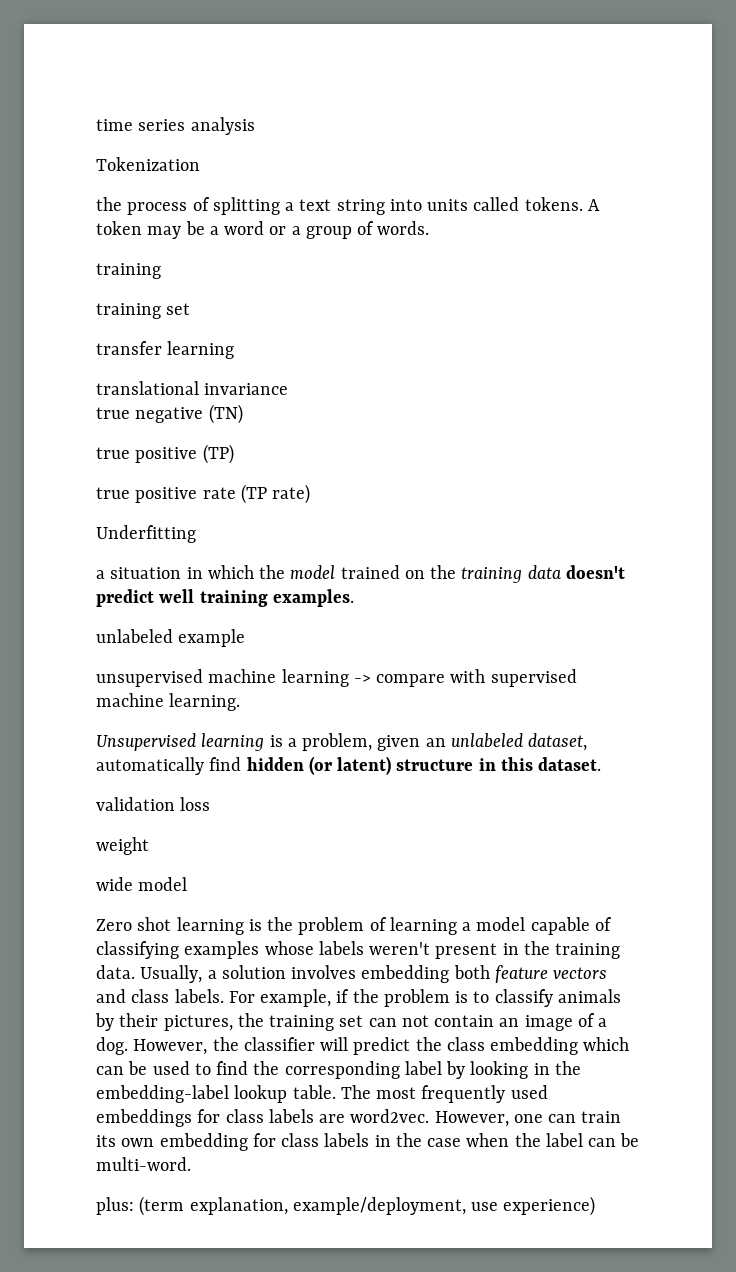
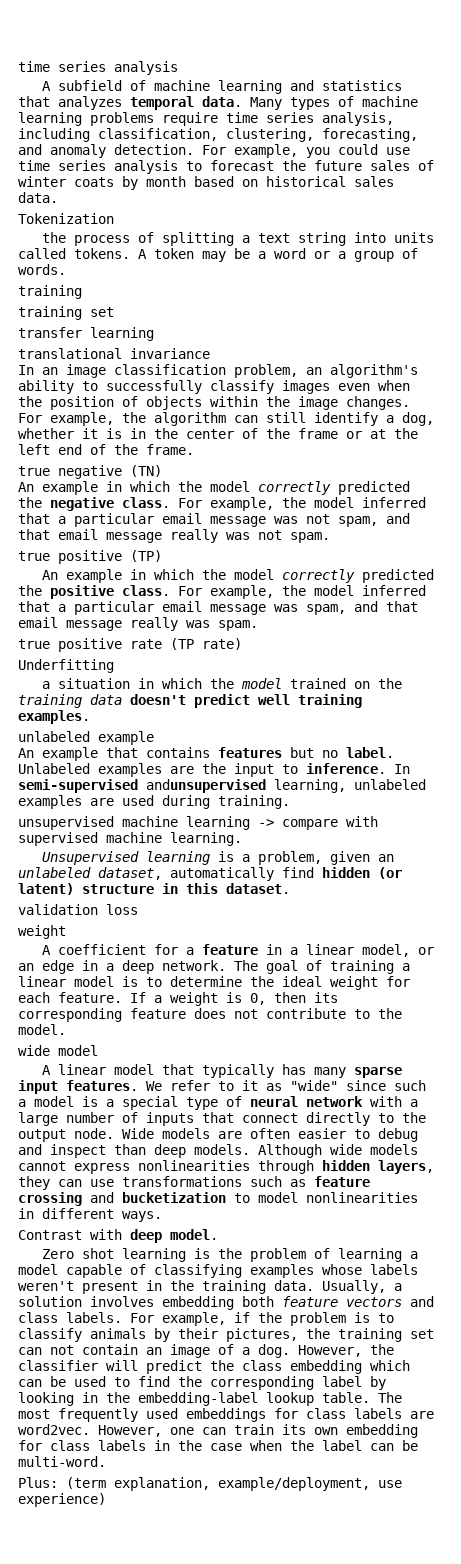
[96,117,255,135] time series analysis -> [18,61,178,75] [42,80,403,94] [18,96,418,110] [18,112,394,126] [18,128,418,142] [18,144,410,158] [18,160,434,174] [18,176,394,190] [18,192,58,203] time series analysis // A subfield of machine learning and statistics that analyzes temporal data. Many types of machine learning problems require time series analysis, including classification, clustering, forecasting, and anomaly detection. For example, you could use time series analysis to forecast the future sales of winter coats by month based on historical sales data.
[96,404,243,424] [96,444,234,464] true negative (TN) // true positive (TP) -> [18,364,418,378] [18,380,410,394] [18,396,410,410] [18,412,434,426] [18,428,418,439] [18,444,194,455] [18,465,162,479] [18,481,410,495] [18,497,426,511] [18,513,410,527] [18,529,330,543] [18,550,162,564] [42,569,435,583] [18,585,426,599] [18,601,418,615] [18,617,258,631] In an image classification problem, an algorithm's ability to successfully classify images even when the position of objects within the image changes. For example, the algorithm can still identify a dog, whether it is in the center of the frame or at the left end of the frame. // true negative (TN) // An example in which the model correctly predicted the negative class. For example, the model inferred that a particular email message was not spam, and that email message really was not spam. // true positive (TP) // An example in which the model correctly predicted the positive class. For example, the model inferred that a particular email message was spam, and that email message really was spam.
(246, 638) none -> [18,747,394,761] [18,763,410,777] [18,779,426,793] [18,795,290,809] // An example that contains features but no label. Unlabeled examples are the input to inference. In semi-supervised andunsupervised learning, unlabeled examples are used during training.
[96,877,188,891] wide model -> [42,944,435,957] [18,960,410,974] [18,976,410,990] [18,992,338,1006] [18,1008,402,1022] [18,1024,66,1035] [18,1045,98,1056] [42,1064,403,1078] [18,1080,426,1094] [18,1096,418,1110] [18,1112,426,1126] [18,1128,418,1142] [18,1144,418,1158] [18,1160,434,1174] [18,1176,370,1190] [18,1192,418,1206] [18,1208,162,1222] [18,1229,218,1243] A coefficient for a feature in a linear model, or an edge in a deep network. The goal of training a linear model is to determine the ideal weight for each feature. If a weight is 0, then its corresponding feature does not contribute to the model. // wide model // A linear model that typically has many sparse input features. We refer to it as "wide" since such a model is a special type of neural network with a large number of inputs that connect directly to the output node. Wide models are often easier to debug and inspect than deep models. Although wide models cannot express nonlinearities through hidden layers, they can use transformations such as feature crossing and bucketization to model nonlinearities in different ways. // Contrast with deep model.
[96,1197,134,1215] plus: -> [18,1477,58,1488] Plus:

